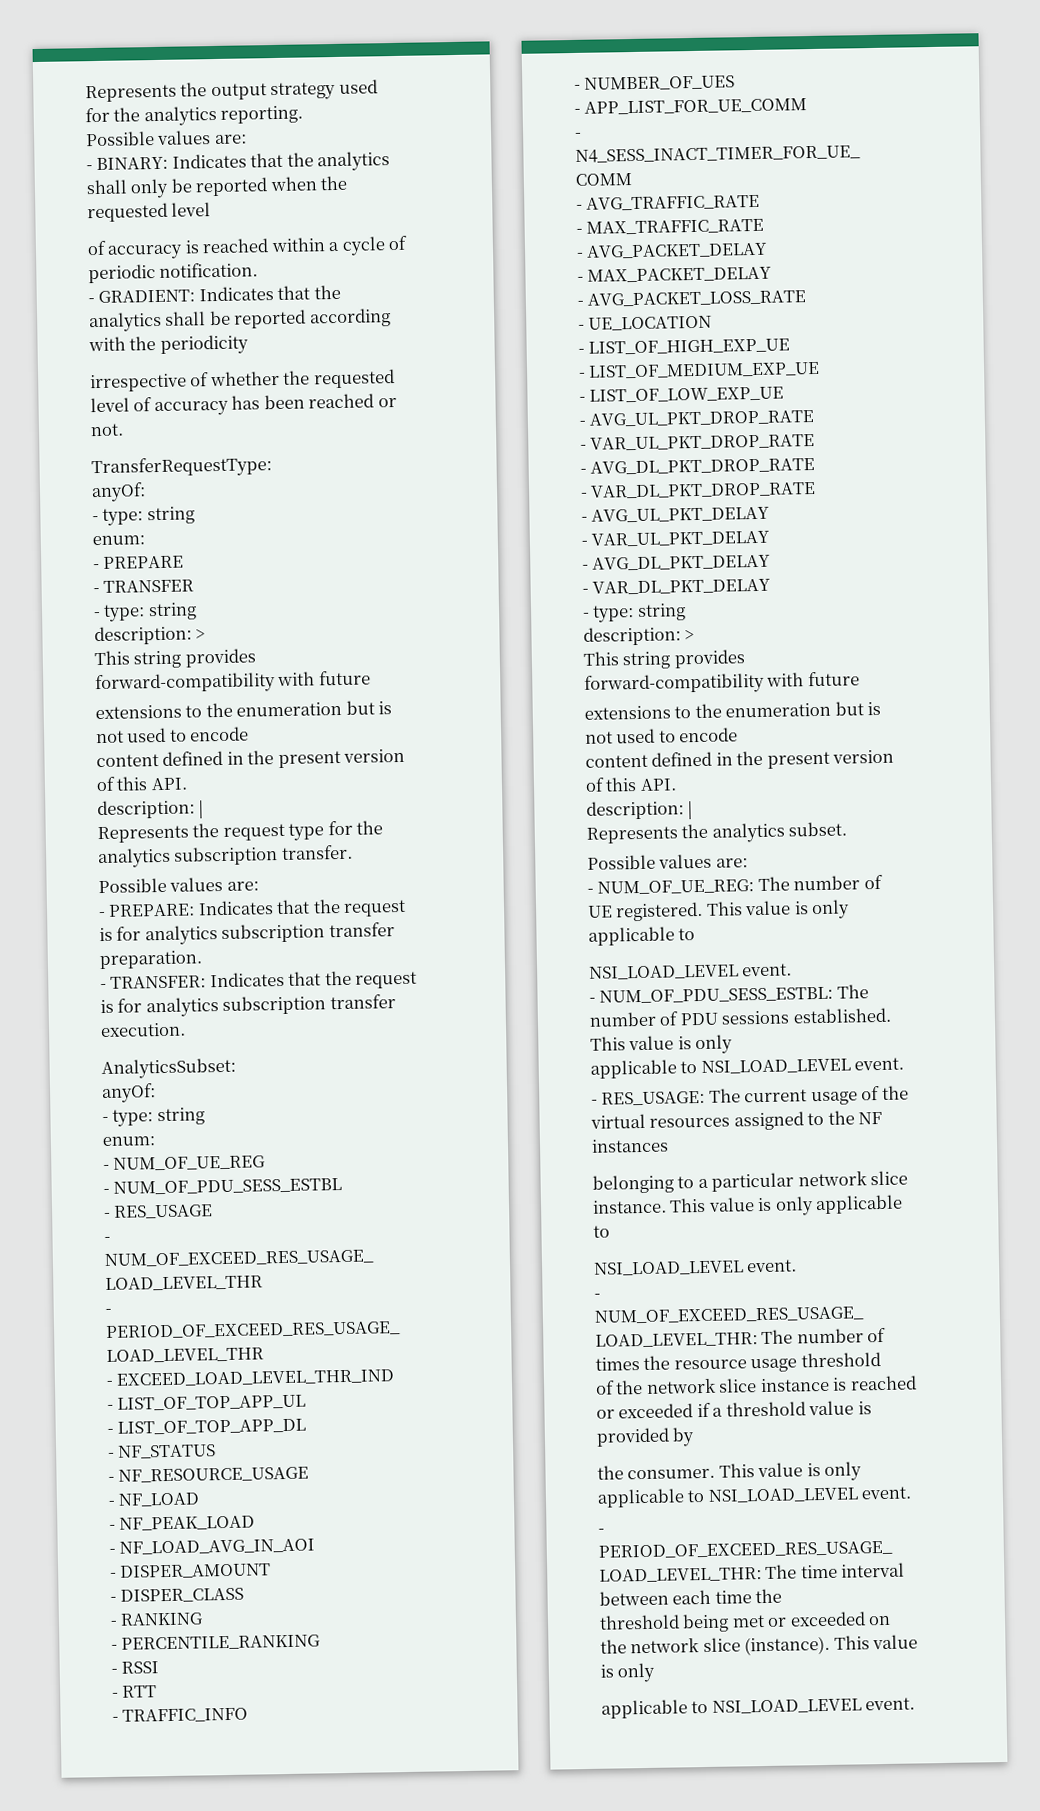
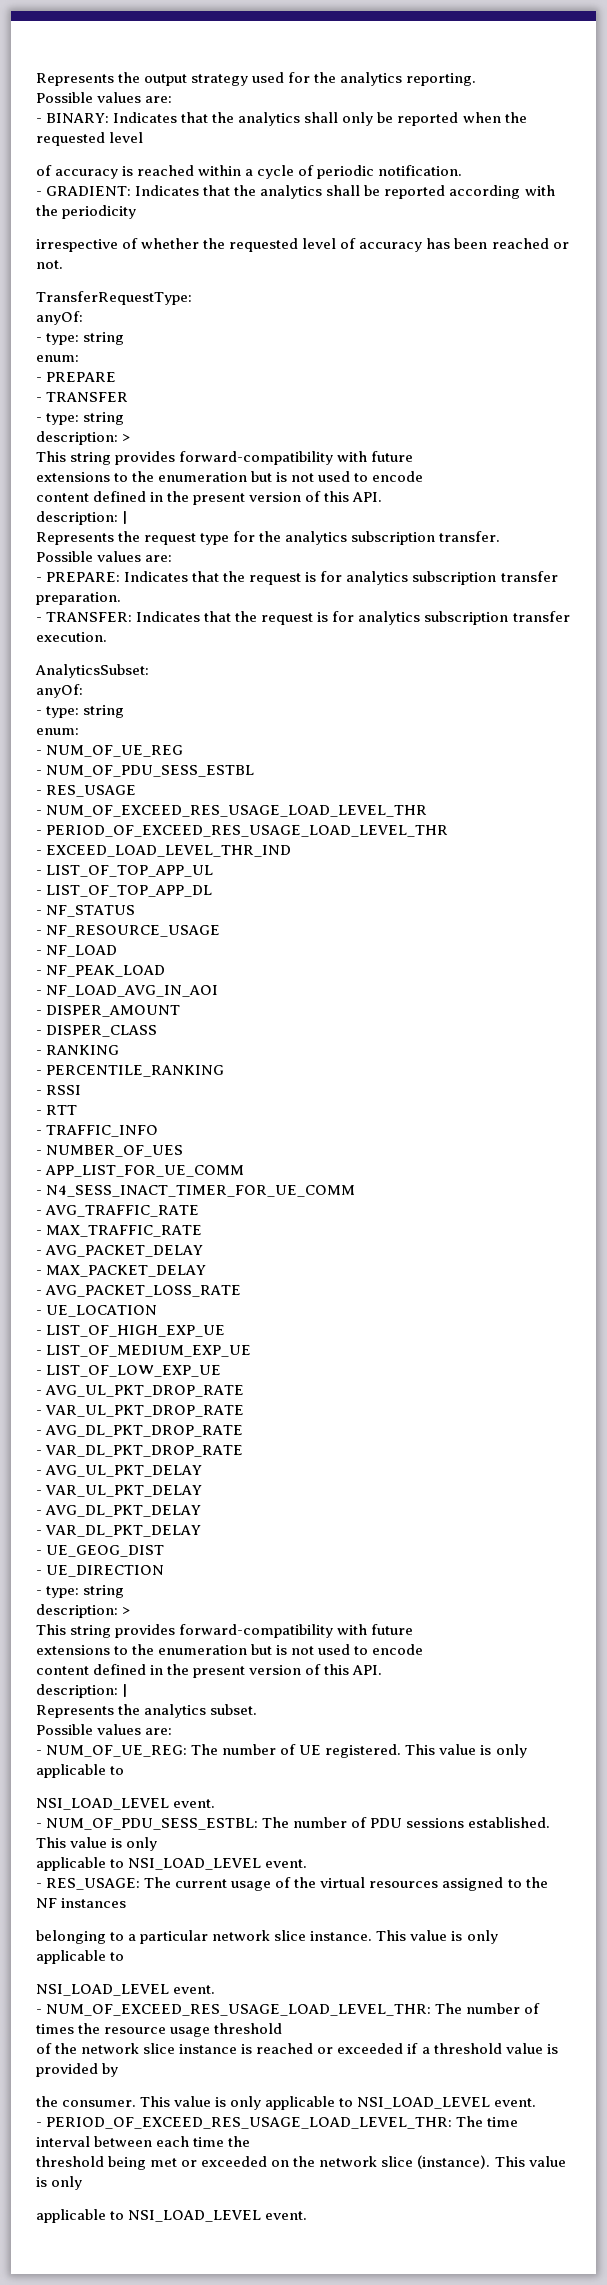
(772, 586) none -> [36,1545,165,1557] [36,1565,165,1577] // - UE_GEOG_DIST // - UE_DIRECTION

